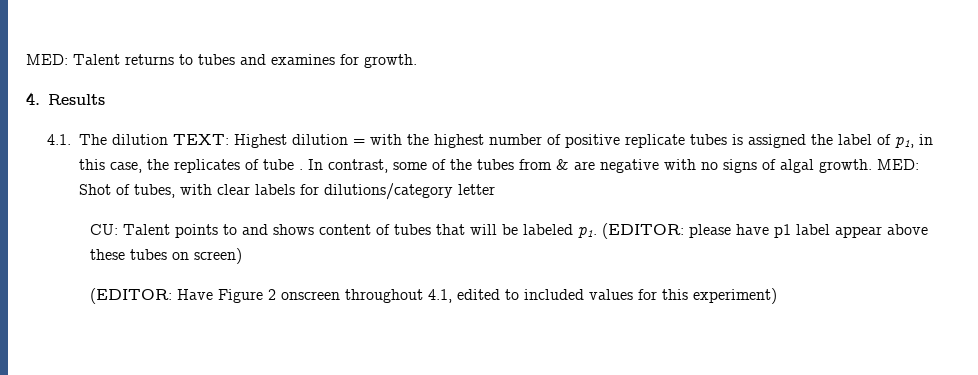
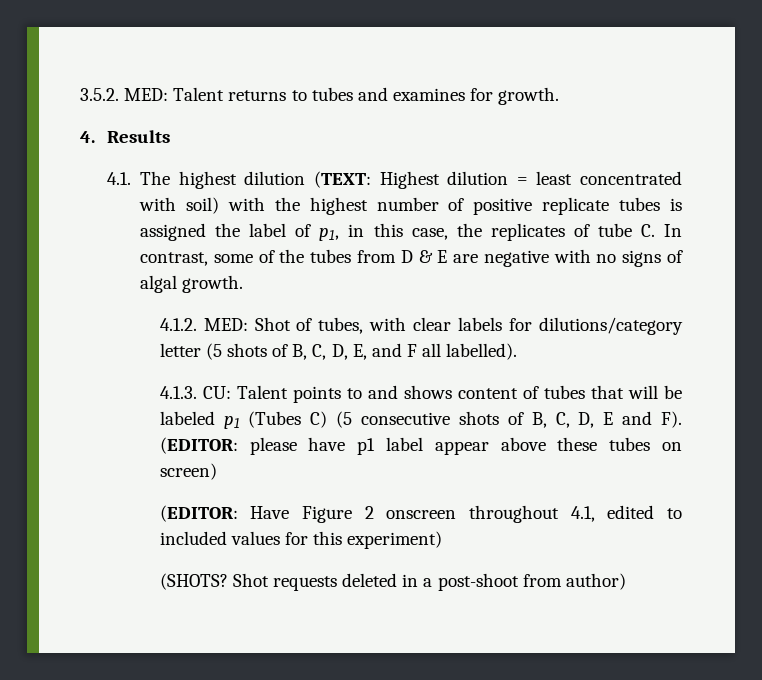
(26, 59) none -> [80,88,119,101] 3.5.2.
[112,134,366,148] dilution TEXT: Highest dilution = -> [178,171,682,189] [139,197,219,214] highest dilution (TEXT: Highest dilution = least concentrated with soil)
[299,169,304,170] . -> [640,224,655,237] C.
[556,159,570,170] & -> [400,250,448,263] D & E
(873, 166) none -> [159,318,197,331] // 4.1.2.
(496, 189) // -> [205,343,518,360] [159,386,197,399] (5 shots of B, C, D, E, and F all labelled). // 4.1.3.
[578,227,598,238] p1. -> [223,411,682,429] p1 (Tubes C) (5 consecutive shots of B, C, D, E and F).
(778, 296) none -> [159,573,626,591] // (SHOTS? Shot requests deleted in a post-shoot from author)

